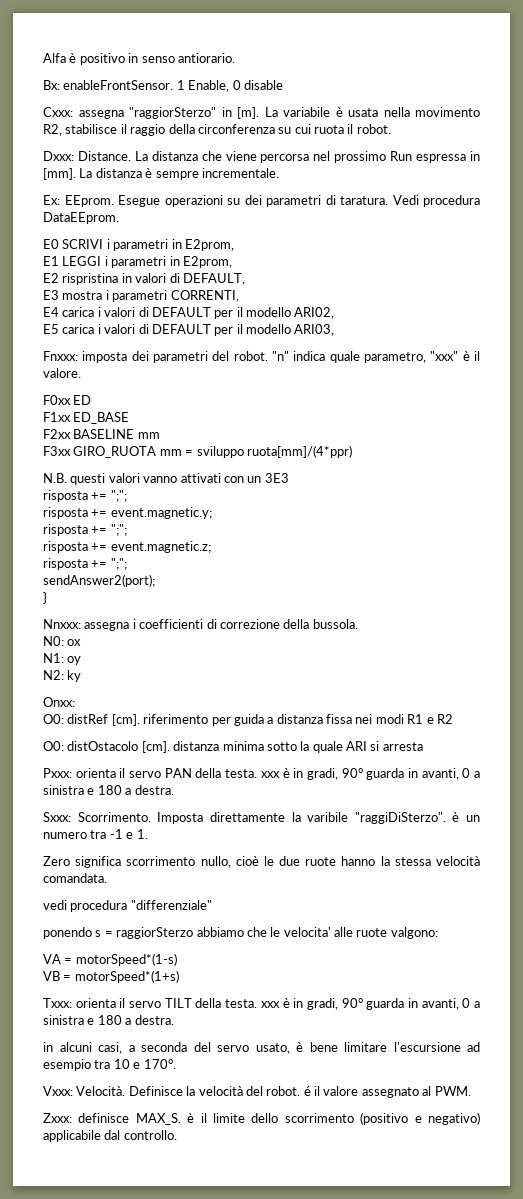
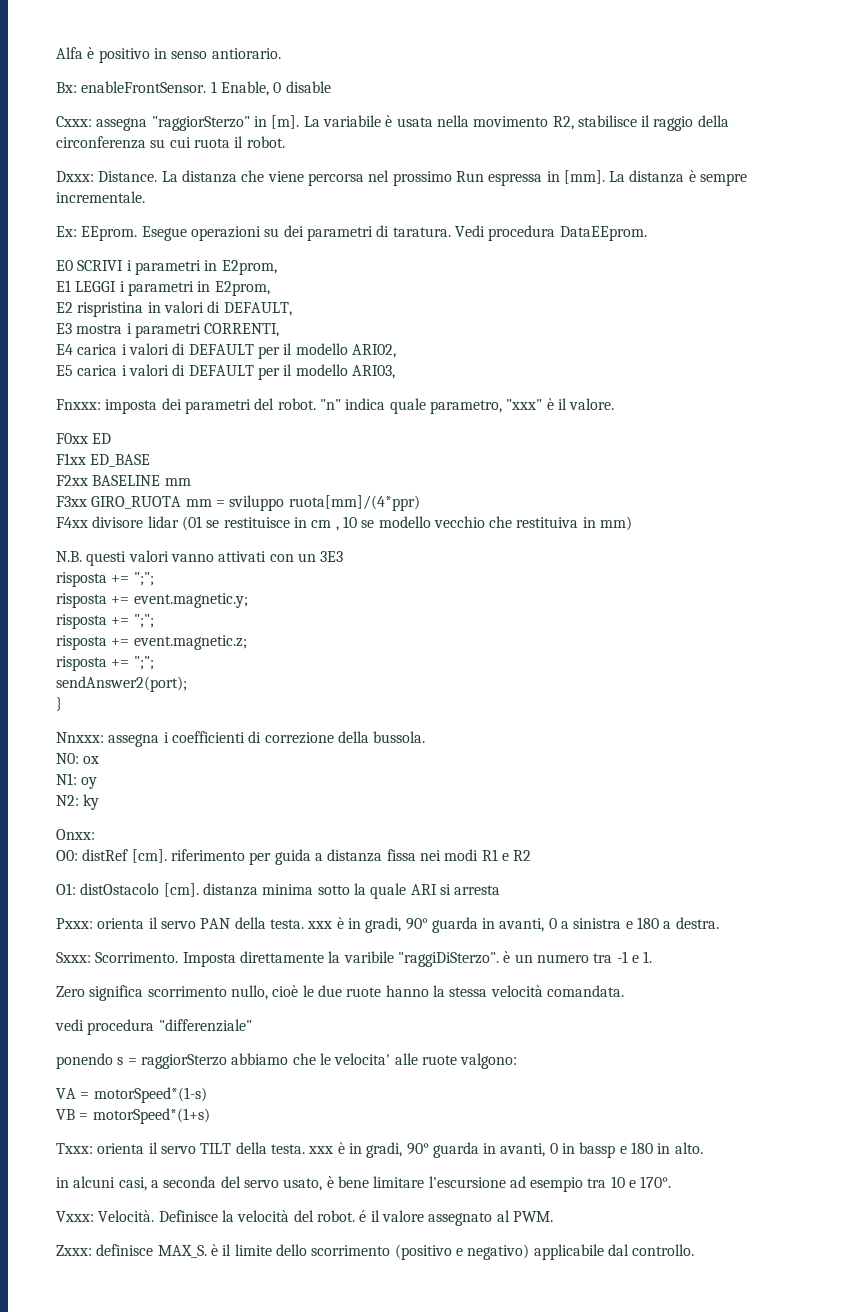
(352, 451) none -> [56,516,633,531] // F4xx divisore lidar (01 se restituisce in cm , 10 se modello vecchio che restituiva in mm)
[43,741,64,751] O0: -> [56,883,76,895] O1:
[474,1001,480,1008] [43,1015,174,1025] a sinistra e 180 a destra. -> [562,1142,703,1158] in bassp e 180 in alto.

